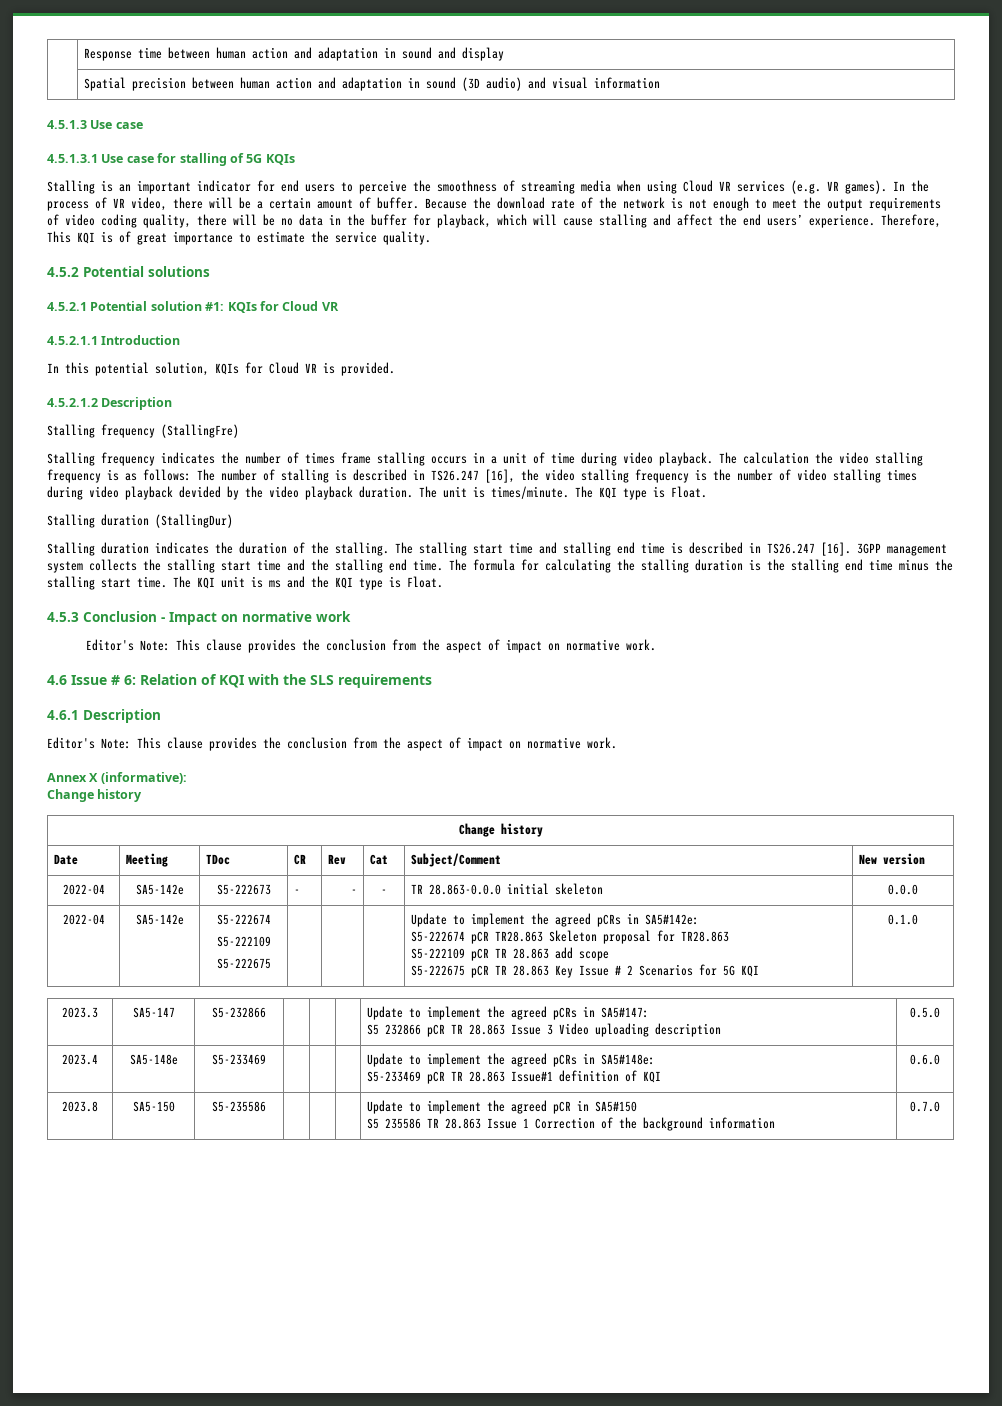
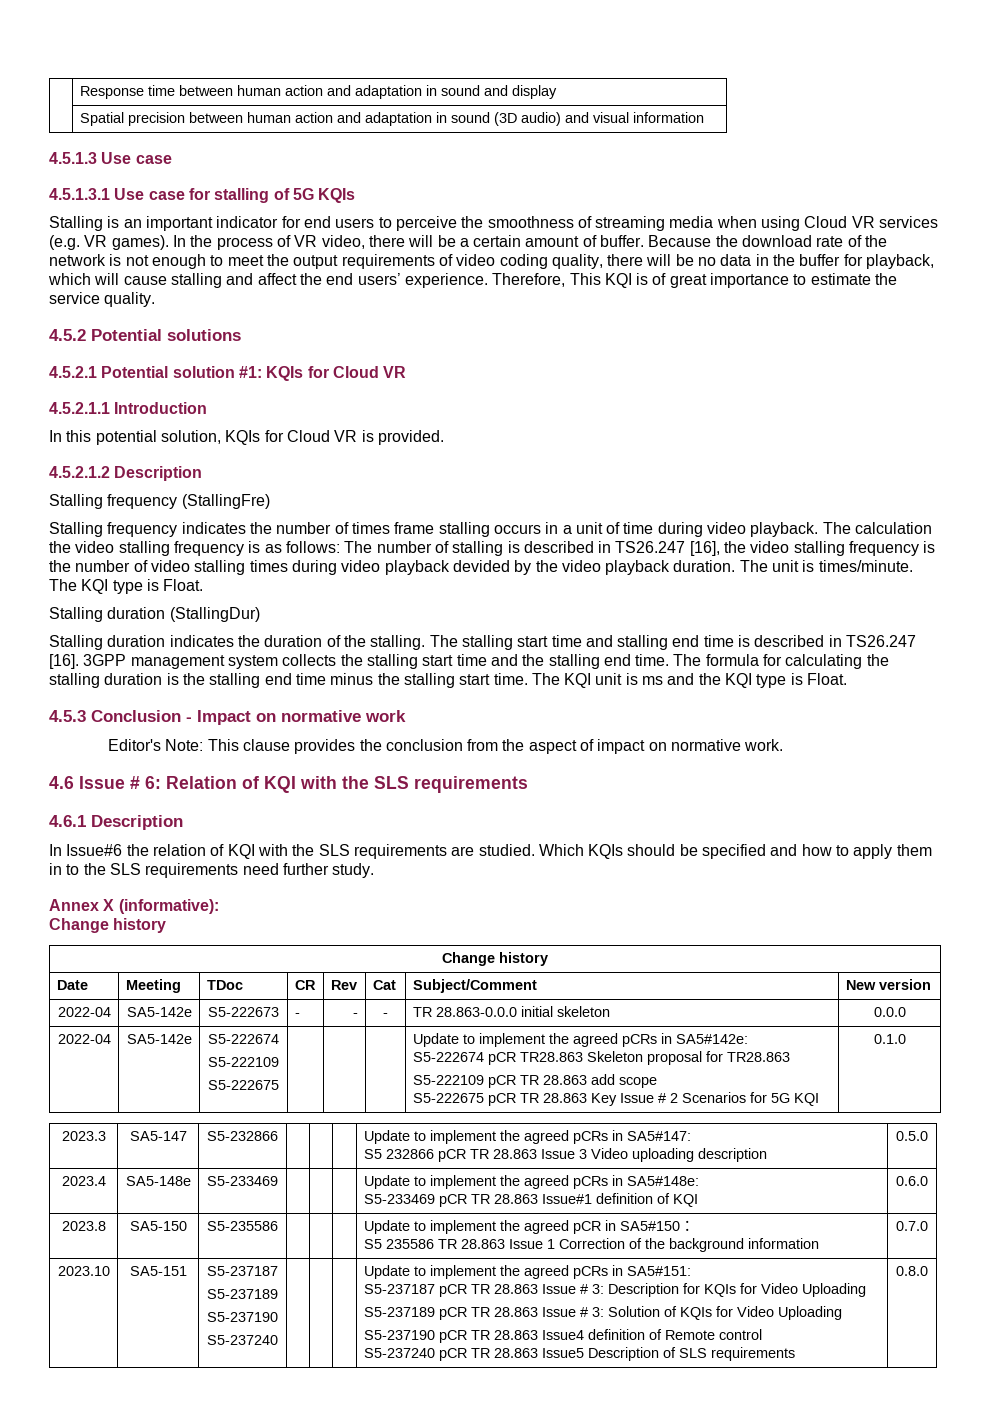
[47,737,617,751] Editor's Note: This clause provides the conclusion from the aspect of impact on normative work. -> [49,844,932,859] [49,863,375,878] In Issue#6 the relation of KQI with the SLS requirements are studied. Which KQIs should be specified and how to apply them in to the SLS requirements need further study.
(637, 1106) none -> [679,1220,695,1231] ：
(940, 1106) none -> [57,1266,110,1276] [129,1266,187,1276] [207,1266,278,1276] [207,1289,278,1299] [207,1312,278,1322] [207,1335,278,1345] [363,1265,691,1279] [363,1283,866,1297] [363,1306,842,1320] [363,1329,762,1343] [363,1347,795,1361] [896,1266,928,1276] // 2023.10 | SA5-151 | S5-237187 // S5-237189 // S5-237190 // S5-237240 | | | | Update to implement the agreed pCRs in SA5#151: // S5-237187 pCR TR 28.863 Issue # 3: Description for KQIs for Video Uploading // S5-237189 pCR TR 28.863 Issue # 3: Solution of KQIs for Video Uploading // S5-237190 pCR TR 28.863 Issue4 definition of Remote control // S5-237240 pCR TR 28.863 Issue5 Description of SLS requirements | 0.8.0

